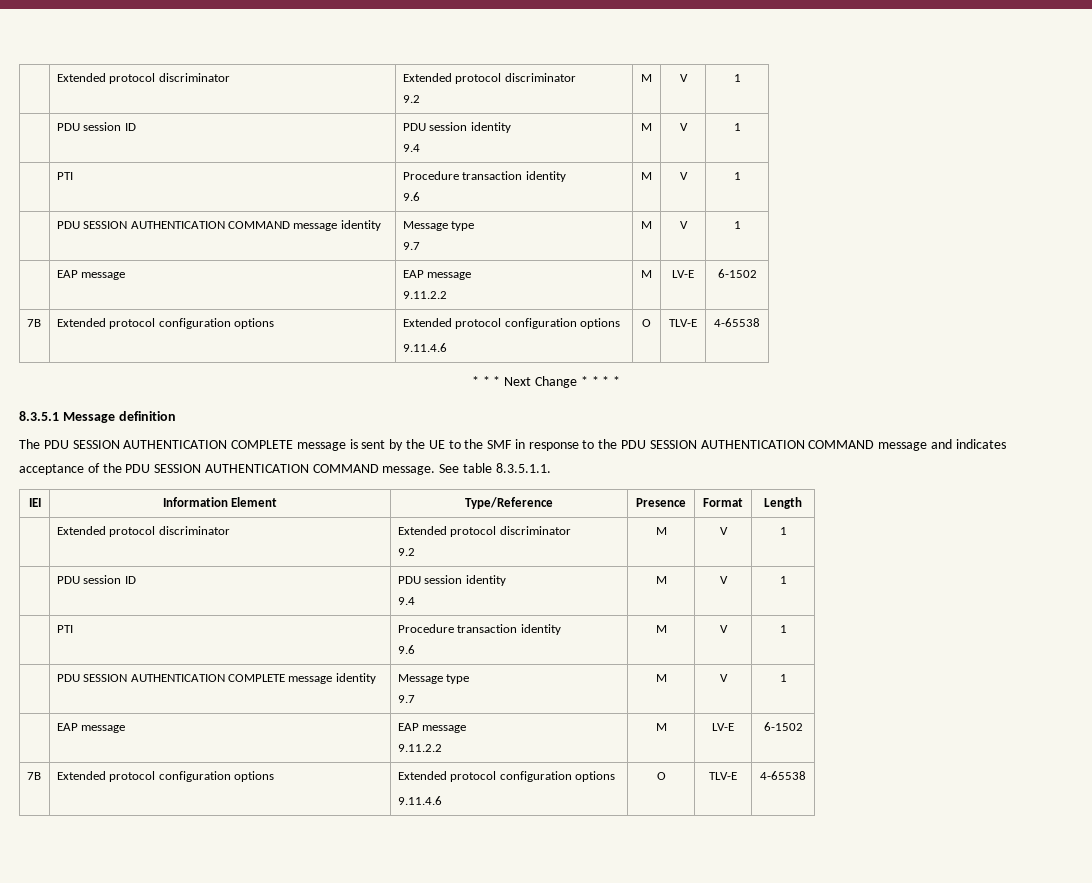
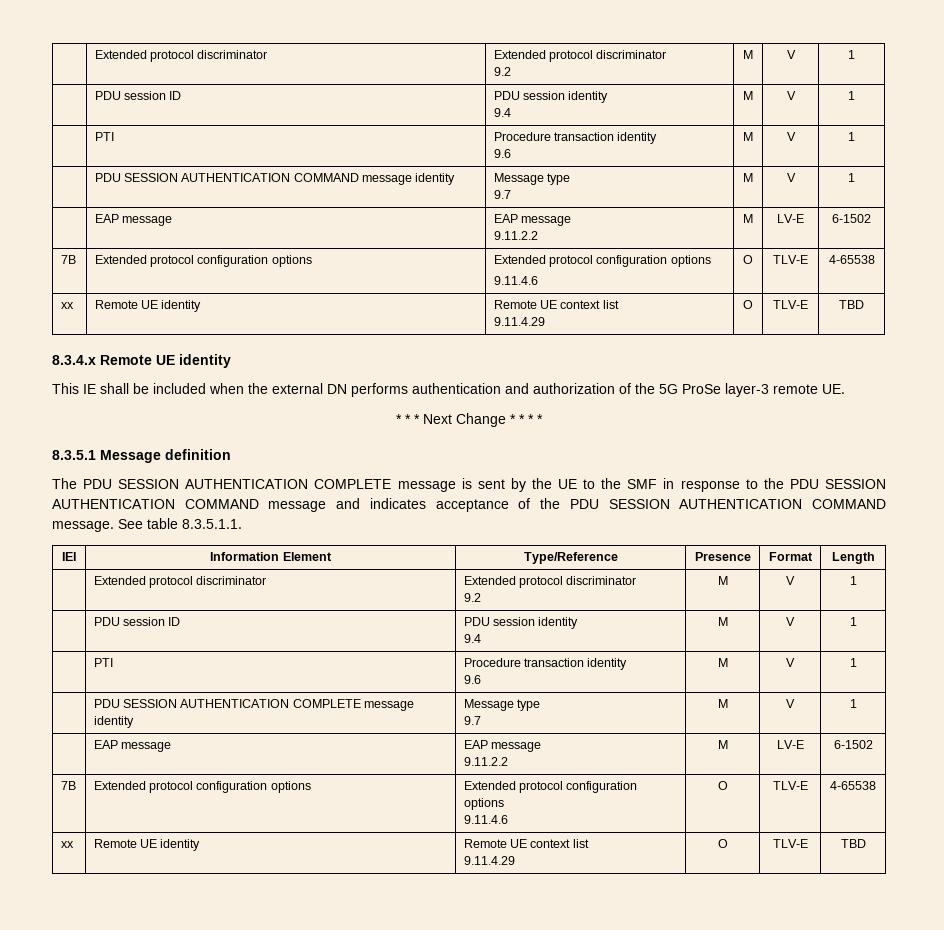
(760, 322) none -> [60,302,74,309] [94,300,202,312] [493,300,619,309] [493,317,545,326] [743,300,753,309] [773,300,808,309] [839,300,864,309] [52,354,231,368] [52,383,845,397] // xx | Remote UE identity | Remote UE context list // 9.11.4.29 | O | TLV-E | TBD // 8.3.4.x Remote UE identity // This IE shall be included when the external DN performs authentication and authorization of the 5G ProSe layer-3 remote UE.
(806, 775) none -> [60,841,74,848] [93,839,201,851] [463,839,589,848] [463,856,515,865] [717,839,728,848] [772,839,808,848] [840,839,866,848] // xx | Remote UE identity | Remote UE context list // 9.11.4.29 | O | TLV-E | TBD

